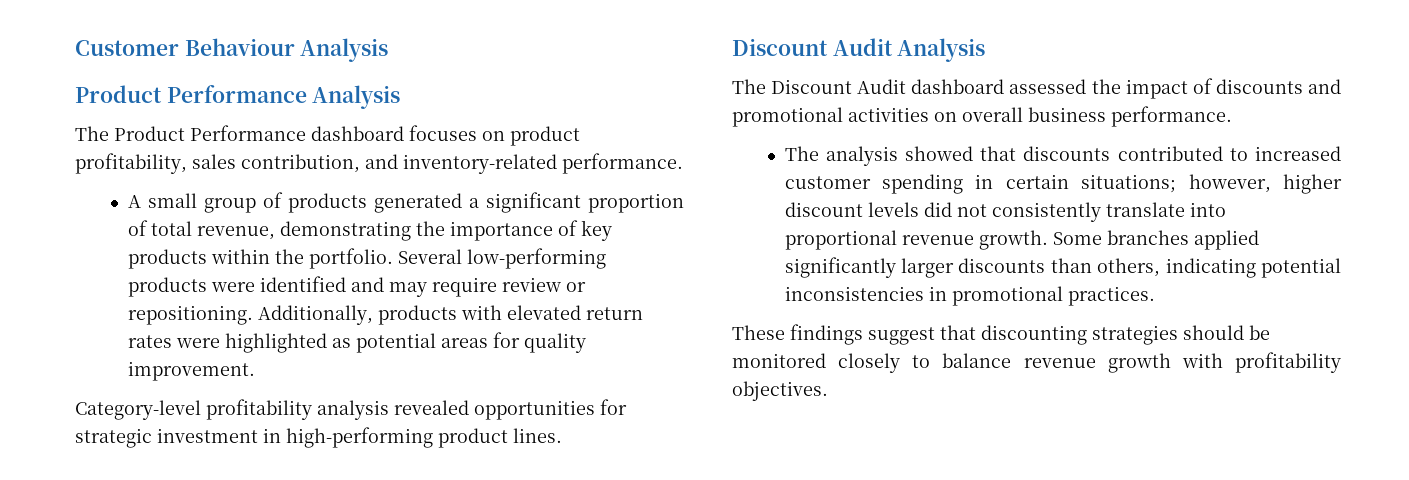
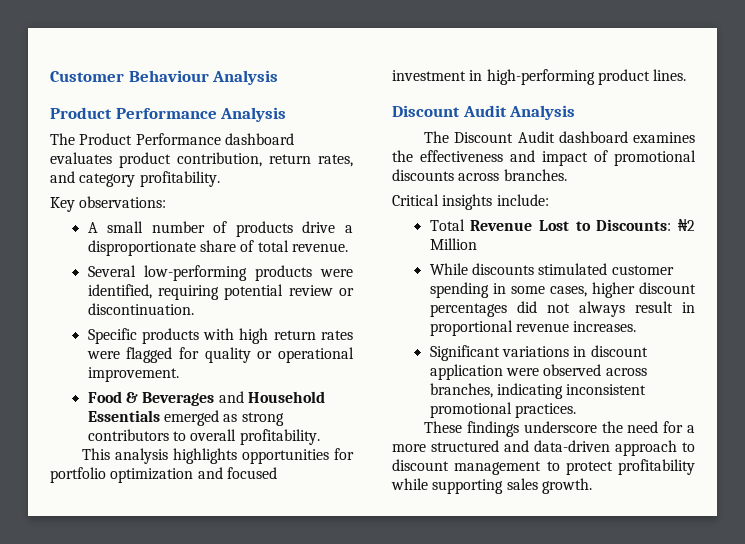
[409,125,580,146] [75,153,683,174] focuses on product profitability, sales contribution, and inventory-related performance. -> [50,152,353,168] [50,171,220,187] [50,196,167,212] evaluates product contribution, return rates, and category profitability. // Key observations:
[203,198,256,213] group -> [151,221,205,233] number
[373,192,684,213] [127,220,612,241] [127,248,606,269] [127,276,586,297] [127,305,373,325] generated a significant proportion of total revenue, demonstrating the importance of key products within the portfolio. Several low-performing products were identified and may require review or repositioning. Additionally, -> [302,221,353,233] [87,240,348,256] [87,265,353,281] [87,284,354,300] [87,303,194,315] [87,328,137,344] drive a disproportionate share of total revenue. // Several low-performing products were identified, requiring potential review or discontinuation. // Specific
[506,305,581,320] elevated -> [239,328,269,344] high
[224,332,586,353] [127,361,255,381] [75,399,627,420] [75,428,152,448] highlighted as potential areas for quality improvement. // Category-level profitability analysis revealed opportunities for strategic -> [126,347,354,363] [87,367,179,382] [87,391,325,406] [87,410,284,426] [87,429,320,445] [82,448,355,464] [50,467,277,483] flagged for quality or operational improvement. // Food & Beverages and Household Essentials emerged as strong contributors to overall profitability. // This analysis highlights opportunities for portfolio optimization and focused
[1009,78,1341,99] [732,106,1232,127] [784,146,1341,166] [784,174,1271,194] assessed the impact of discounts and promotional activities on overall business performance. // The analysis showed that discounts contributed to increased customer spending in certain situations; however, -> [633,132,695,143] [392,150,696,166] [392,169,567,181] [392,194,549,210] [429,219,695,231] [429,238,477,250] [429,263,674,275] [429,282,587,298] examines the effectiveness and impact of promotional discounts across branches. // Critical insights include: // Total Revenue Lost to Discounts: ₦2 Million // While discounts stimulated customer spending in some cases,
[867,202,919,217] levels -> [429,303,507,317] percentages
[991,202,1226,222] [784,230,1259,250] [784,257,1341,278] [784,286,1155,306] [732,324,1270,345] [732,352,1341,373] [732,381,828,401] consistently translate into proportional revenue growth. Some branches applied significantly larger discounts than others, indicating potential inconsistencies in promotional practices. // These findings suggest that discounting strategies should be monitored closely to balance revenue growth with profitability objectives. -> [578,301,695,317] [429,320,637,336] [429,345,648,361] [429,364,647,380] [429,383,647,399] [429,402,576,418] [424,421,695,437] [392,440,695,456] [392,459,695,475] [391,478,592,494] always result in proportional revenue increases. // Significant variations in discount application were observed across branches, indicating inconsistent promotional practices. // These findings underscore the need for a more structured and data-driven approach to discount management to protect profitability while supporting sales growth.

